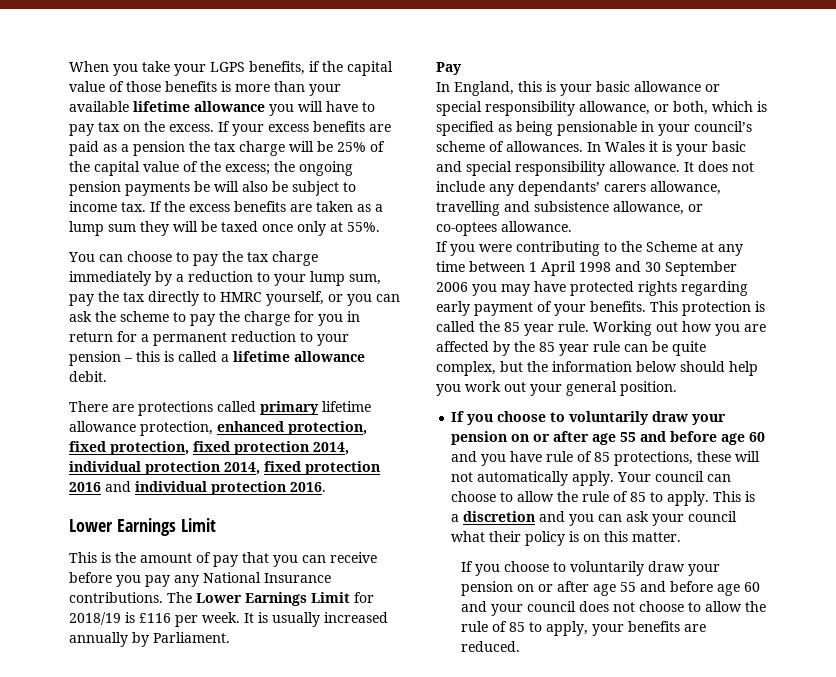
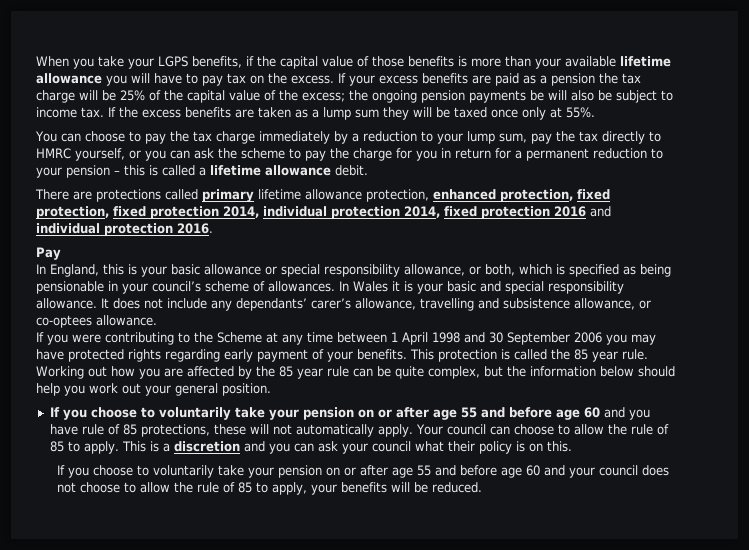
[69,518,216,536] [69,552,377,567] [69,572,331,587] [69,592,374,606] [69,612,388,627] [69,632,230,647] // Lower Earnings Limit // This is the amount of pay that you can receive before you pay any National Insurance contributions. The Lower Earnings Limit for 2018/19 is £116 per week. It is usually increased annually by Parliament. -> (213, 228) none
[604,184,646,192] carers -> [311,298,351,309] carer’s
[652,411,689,422] draw -> [234,407,265,418] take
[604,531,682,542] [461,561,686,576] this matter. // If you choose to voluntarily draw -> [546,441,572,452] [56,465,244,478] this. // If you choose to voluntarily take
[684,624,707,632] are -> [390,482,428,493] will be

